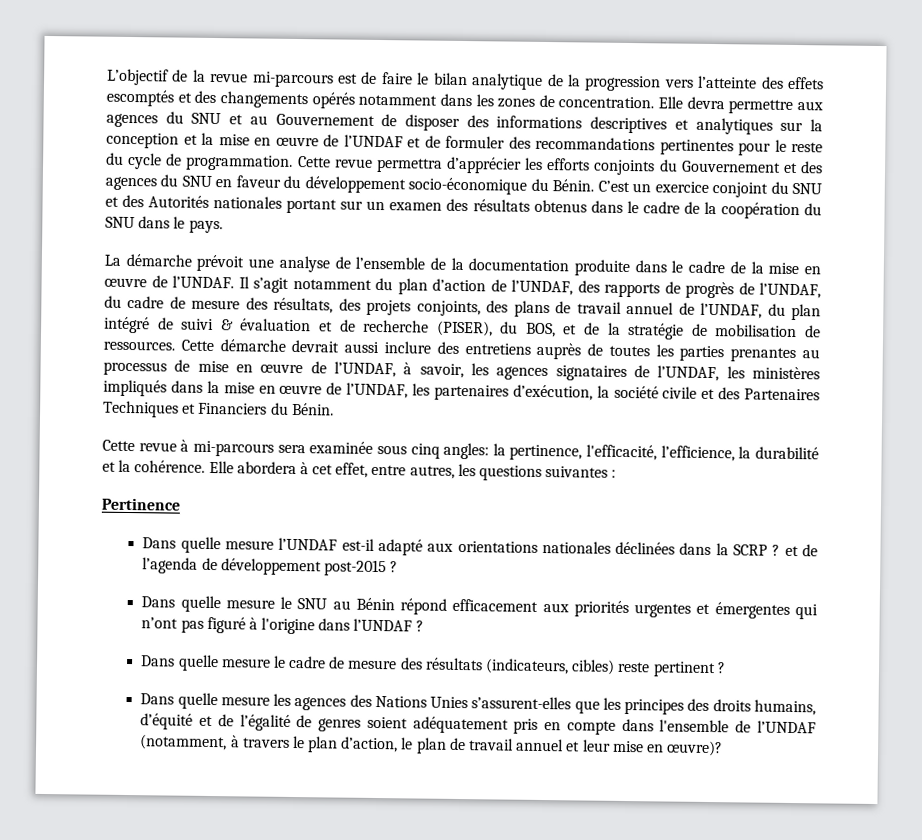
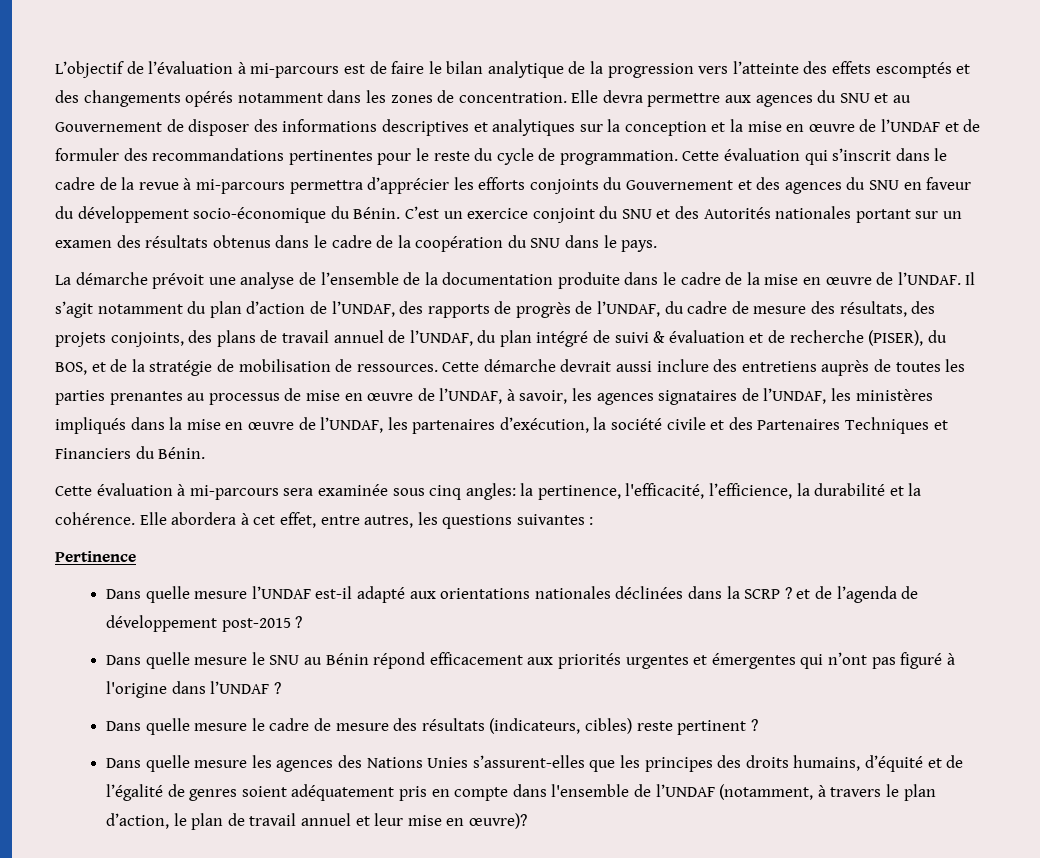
[192,69,249,83] la revue -> [148,61,246,74] l’évaluation à
[334,158,373,168] revue -> [724,148,948,165] [55,177,285,194] évaluation qui s’inscrit dans le cadre de la revue à mi-parcours
[138,442,177,452] revue -> [96,483,173,496] évaluation

